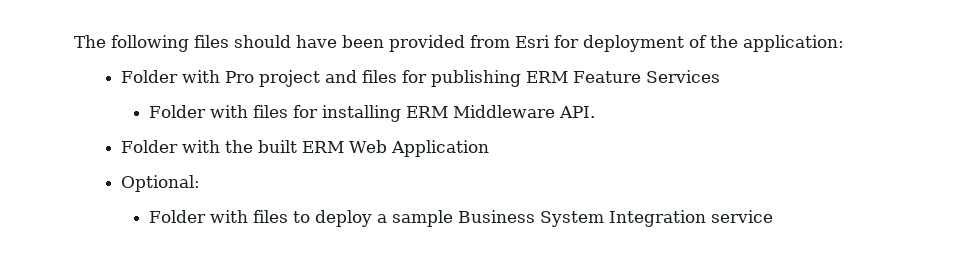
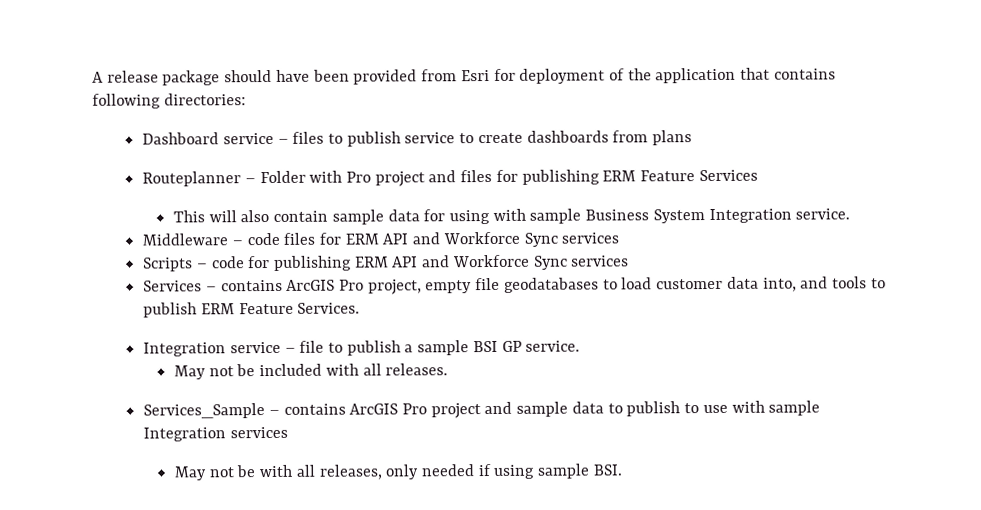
[74,35,229,52] The following files -> [92,70,221,86] A release package
[743,35,844,52] application: // -> [655,67,836,84] [92,93,246,109] [142,130,693,147] [142,171,256,187] application that contains following directories: // Dashboard service – files to publish service to create dashboards from plans // Routeplanner –
[149,105,596,122] [120,140,489,157] [120,175,200,192] [149,210,774,227] Folder with files for installing ERM Middleware API. // Folder with the built ERM Web Application // Optional: // Folder with files to deploy a sample Business System Integration service -> [172,208,851,225] [142,231,620,247] [143,254,630,272] [143,276,886,295] [143,302,361,318] [143,340,581,357] [173,363,449,380] [143,400,821,419] [143,426,288,442] [173,463,623,481] This will also contain sample data for using with sample Business System Integration service. // Middleware – code files for ERM API and Workforce Sync services // Scripts – code for publishing ERM API and Workforce Sync services // Services – contains ArcGIS Pro project, empty file geodatabases to load customer data into, and tools to publish ERM Feature Services. // Integration service – file to publish a sample BSI GP service. // May not be included with all releases. // Services_Sample – contains ArcGIS Pro project and sample data to publish to use with sample Integration services // May not be with all releases, only needed if using sample BSI.

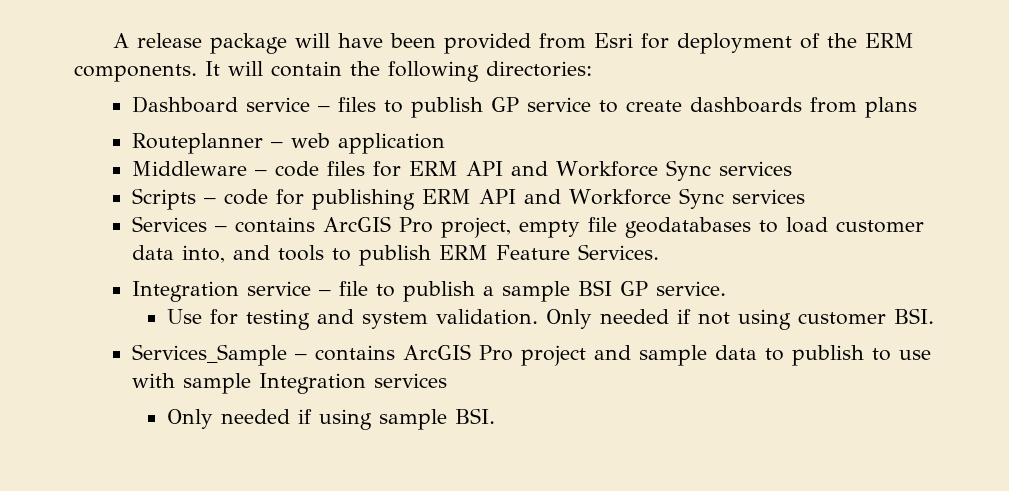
[224,69,273,83] should -> [295,33,331,48] will
[655,67,836,84] application that contains -> [865,33,915,48] [74,61,380,82] ERM components. It will contain the
(401, 139) none -> [491,97,520,112] GP
[259,169,758,187] [172,208,851,225] Folder with Pro project and files for publishing ERM Feature Services // This will also contain sample data for using with sample Business System Integration service. -> [291,133,446,154] web application
[173,363,449,380] May not be included with all releases. -> [166,308,934,330] Use for testing and system validation. Only needed if not using customer BSI.
[173,464,420,481] May not be with all releases, only -> [166,409,213,429] Only

